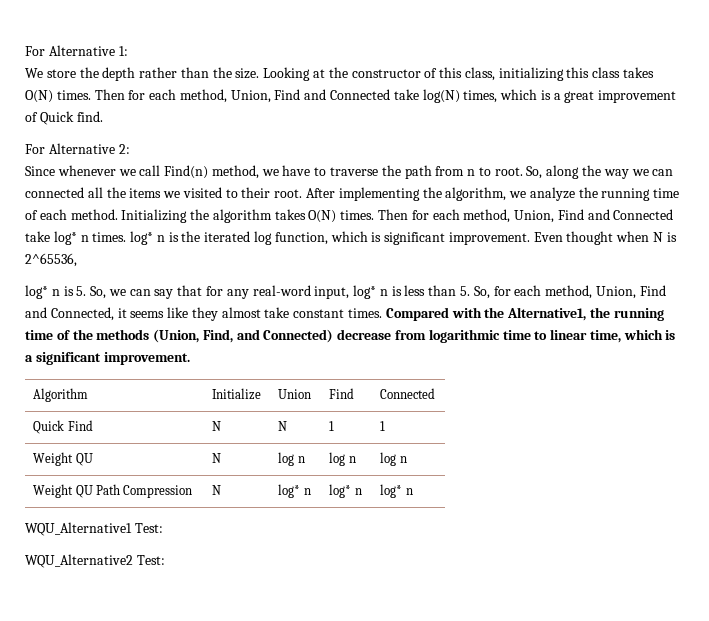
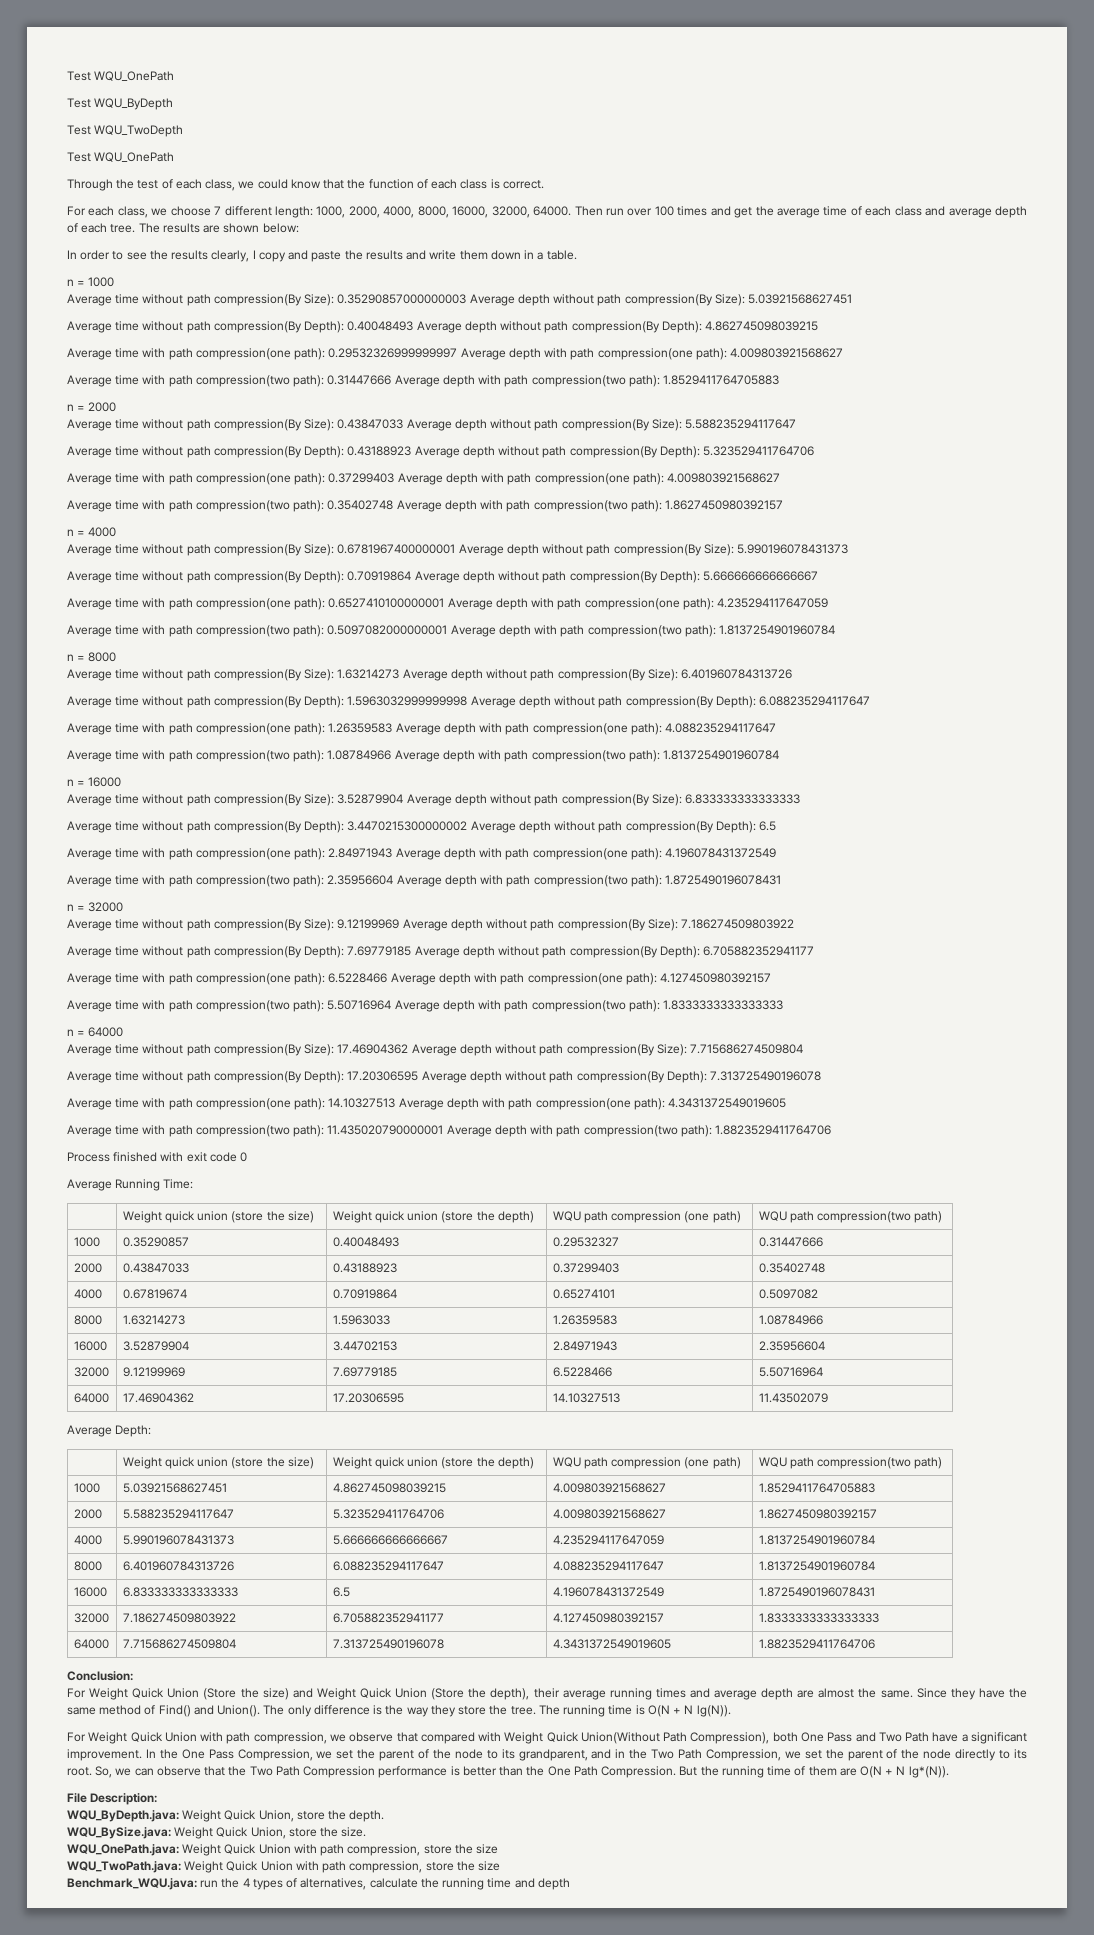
[25,45,128,56] [25,67,655,81] [25,89,677,103] [25,111,103,125] [25,143,130,154] [25,165,674,179] [25,187,680,201] [25,209,674,223] [25,231,677,245] [25,253,77,267] [25,285,666,299] [25,307,664,321] [25,329,676,343] [25,352,190,365] [33,388,89,402] [212,388,262,400] [278,389,312,399] [329,388,355,399] [380,388,436,399] [33,420,93,434] [212,421,222,431] [278,421,288,431] [329,421,335,431] [380,421,386,431] [33,452,93,466] [212,453,222,463] [278,452,305,466] [329,452,356,466] [380,452,407,466] [33,484,193,498] [212,485,222,495] [278,484,311,498] [329,484,362,498] [380,484,413,498] [25,522,163,536] [25,554,165,568] For Alternative 1: // We store the depth rather than the size. Looking at the constructor of this class, initializing this class takes O(N) times. Then for each method, Union, Find and Connected take log(N) times, which is a great improvement of Quick find. // For Alternative 2: // Since whenever we call Find(n) method, we have to traverse the path from n to root. So, along the way we can connected all the items we visited to their root. After implementing the algorithm, we analyze the running time of each method. Initializing the algorithm takes O(N) times. Then for each method, Union, Find and Connected take log* n times. log* n is the iterated log function, which is significant improvement. Even thought when N is 2^65536, // log* n is 5. So, we can say that for any real-word input, log* n is less than 5. So, for each method, Union, Find and Connected, it seems like they almost take constant times. Compared with the Alternative1, the running time of the methods (Union, Find, and Connected) decrease from logarithmic time to linear time, which is a significant improvement. // Algorithm | Initialize | Union | Find | Connected // Quick Find | N | N | 1 | 1 // Weight QU | N | log n | log n | log n // Weight QU Path Compression | N | log* n | log* n | log* n // WQU_Alternative1 Test: // WQU_Alternative2 Test: -> [67,71,175,81] [67,98,174,110] [67,125,184,137] [67,152,175,162] [67,179,544,191] [67,206,1027,218] [67,223,299,233] [67,250,577,262] [67,277,115,287] [67,294,853,306] [67,321,819,333] [67,348,844,360] [67,375,780,387] [67,402,117,412] [67,419,797,431] [67,446,815,458] [67,473,781,485] [67,500,784,512] [67,527,117,537] [67,544,849,556] [67,571,819,583] [67,598,829,610] [67,625,836,637] [67,652,117,662] [67,669,793,681] [67,696,871,708] [67,723,777,735] [67,750,780,762] [67,777,122,787] [67,794,801,806] [67,821,777,833] [67,848,777,860] [67,875,782,887] [67,902,124,912] [67,919,795,931] [67,946,815,958] [67,973,772,985] [67,1000,784,1012] [67,1027,124,1037] [67,1044,804,1056] [67,1071,822,1083] [67,1098,787,1110] [67,1125,832,1137] [67,1152,248,1162] [67,1179,194,1191] [122,1211,314,1223] [332,1211,534,1223] [552,1211,741,1223] [758,1211,943,1223] [73,1237,100,1247] [122,1237,189,1247] [332,1237,399,1247] [552,1237,619,1247] [758,1237,823,1247] [73,1263,102,1273] [122,1263,189,1273] [332,1263,397,1273] [552,1263,619,1273] [758,1263,825,1273] [73,1289,102,1299] [122,1289,187,1299] [332,1289,397,1299] [552,1289,615,1299] [758,1289,818,1299] [73,1315,102,1325] [122,1315,185,1325] [332,1315,390,1325] [552,1315,617,1325] [758,1315,823,1325] [73,1341,107,1351] [122,1341,189,1351] [332,1341,397,1351] [552,1341,617,1351] [758,1341,825,1351] [73,1367,109,1377] [122,1367,185,1377] [332,1367,397,1377] [552,1367,612,1377] [758,1367,823,1377] [73,1393,109,1403] [122,1393,194,1403] [332,1393,404,1403] [552,1393,620,1403] [758,1393,828,1403] [67,1425,152,1437] [122,1457,314,1469] [332,1457,534,1469] [552,1457,741,1469] [758,1457,943,1469] [73,1483,100,1493] [122,1483,227,1493] [332,1483,446,1493] [552,1483,666,1493] [758,1483,875,1493] [73,1509,102,1519] [122,1509,234,1519] [332,1509,444,1519] [552,1509,666,1519] [758,1509,877,1519] [73,1535,102,1545] [122,1535,234,1545] [332,1535,448,1545] [552,1535,664,1545] [758,1535,875,1545] [73,1561,102,1571] [122,1561,234,1571] [332,1561,444,1571] [552,1561,664,1571] [758,1561,875,1571] [73,1587,107,1597] [122,1587,238,1597] [332,1587,350,1597] [552,1587,664,1597] [758,1587,875,1597] [73,1613,109,1623] [122,1613,236,1623] [332,1613,444,1623] [552,1613,664,1623] [758,1613,879,1623] [73,1639,109,1649] [122,1639,236,1649] [332,1639,444,1649] [552,1639,671,1649] [758,1639,875,1649] [67,1671,133,1681] [67,1688,1028,1700] [67,1705,731,1717] [67,1732,1027,1744] [67,1749,1027,1761] [67,1766,949,1778] [67,1793,158,1805] [67,1810,385,1822] [67,1827,367,1839] [67,1844,499,1856] [67,1861,501,1873] [67,1878,570,1890] Test WQU_OnePath // Test WQU_ByDepth // Test WQU_TwoDepth // Test WQU_OnePath // Through the test of each class, we could know that the function of each class is correct. // For each class, we choose 7 different length: 1000, 2000, 4000, 8000, 16000, 32000, 64000. Then run over 100 times and get the average time of each class and average depth of each tree. The results are shown below: // In order to see the results clearly, I copy and paste the results and write them down in a table. // n = 1000 // Average time without path compression(By Size): 0.35290857000000003 Average depth without path compression(By Size): 5.03921568627451 // Average time without path compression(By Depth): 0.40048493 Average depth without path compression(By Depth): 4.862745098039215 // Average time with path compression(one path): 0.29532326999999997 Average depth with path compression(one path): 4.009803921568627 // Average time with path compression(two path): 0.31447666 Average depth with path compression(two path): 1.8529411764705883 // n = 2000 // Average time without path compression(By Size): 0.43847033 Average depth without path compression(By Size): 5.588235294117647 // Average time without path compression(By Depth): 0.43188923 Average depth without path compression(By Depth): 5.323529411764706 // Average time with path compression(one path): 0.37299403 Average depth with path compression(one path): 4.009803921568627 // Average time with path compression(two path): 0.35402748 Average depth with path compression(two path): 1.8627450980392157 // n = 4000 // Average time without path compression(By Size): 0.6781967400000001 Average depth without path compression(By Size): 5.990196078431373 // Average time without path compression(By Depth): 0.70919864 Average depth without path compression(By Depth): 5.666666666666667 // Average time with path compression(one path): 0.6527410100000001 Average depth with path compression(one path): 4.235294117647059 // Average time with path compression(two path): 0.5097082000000001 Average depth with path compression(two path): 1.8137254901960784 // n = 8000 // Average time without path compression(By Size): 1.63214273 Average depth without path compression(By Size): 6.401960784313726 // Average time without path compression(By Depth): 1.5963032999999998 Average depth without path compression(By Depth): 6.088235294117647 // Average time with path compression(one path): 1.26359583 Average depth with path compression(one path): 4.088235294117647 // Average time with path compression(two path): 1.08784966 Average depth with path compression(two path): 1.8137254901960784 // n = 16000 // Average time without path compression(By Size): 3.52879904 Average depth without path compression(By Size): 6.833333333333333 // Average time without path compression(By Depth): 3.4470215300000002 Average depth without path compression(By Depth): 6.5 // Average time with path compression(one path): 2.84971943 Average depth with path compression(one path): 4.196078431372549 // Average time with path compression(two path): 2.35956604 Average depth with path compression(two path): 1.8725490196078431 // n = 32000 // Average time without path compression(By Size): 9.12199969 Average depth without path compression(By Size): 7.186274509803922 // Average time without path compression(By Depth): 7.69779185 Average depth without path compression(By Depth): 6.705882352941177 // Average time with path compression(one path): 6.5228466 Average depth with path compression(one path): 4.127450980392157 // Average time with path compression(two path): 5.50716964 Average depth with path compression(two path): 1.8333333333333333 // n = 64000 // Average time without path compression(By Size): 17.46904362 Average depth without path compression(By Size): 7.715686274509804 // Average time without path compression(By Depth): 17.20306595 Average depth without path compression(By Depth): 7.313725490196078 // Average time with path compression(one path): 14.10327513 Average depth with path compression(one path): 4.3431372549019605 // Average time with path compression(two path): 11.435020790000001 Average depth with path compression(two path): 1.8823529411764706 // Process finished with exit code 0 // Average Running Time: // | Weight quick union (store the size) | Weight quick union (store the depth) | WQU path compression (one path) | WQU path compression(two path) // 1000 | 0.35290857 | 0.40048493 | 0.29532327 | 0.31447666 // 2000 | 0.43847033 | 0.43188923 | 0.37299403 | 0.35402748 // 4000 | 0.67819674 | 0.70919864 | 0.65274101 | 0.5097082 // 8000 | 1.63214273 | 1.5963033 | 1.26359583 | 1.08784966 // 16000 | 3.52879904 | 3.44702153 | 2.84971943 | 2.35956604 // 32000 | 9.12199969 | 7.69779185 | 6.5228466 | 5.50716964 // 64000 | 17.46904362 | 17.20306595 | 14.10327513 | 11.43502079 // Average Depth: // | Weight quick union (store the size) | Weight quick union (store the depth) | WQU path compression (one path) | WQU path compression(two path) // 1000 | 5.03921568627451 | 4.862745098039215 | 4.009803921568627 | 1.8529411764705883 // 2000 | 5.588235294117647 | 5.323529411764706 | 4.009803921568627 | 1.8627450980392157 // 4000 | 5.990196078431373 | 5.666666666666667 | 4.235294117647059 | 1.8137254901960784 // 8000 | 6.401960784313726 | 6.088235294117647 | 4.088235294117647 | 1.8137254901960784 // 16000 | 6.833333333333333 | 6.5 | 4.196078431372549 | 1.8725490196078431 // 32000 | 7.186274509803922 | 6.705882352941177 | 4.127450980392157 | 1.8333333333333333 // 64000 | 7.715686274509804 | 7.313725490196078 | 4.3431372549019605 | 1.8823529411764706 // Conclusion: // For Weight Quick Union (Store the size) and Weight Quick Union (Store the depth), their average running times and average depth are almost the same. Since they have the same method of Find() and Union(). The only difference is the way they store the tree. The running time is O(N + N lg(N)). // For Weight Quick Union with path compression, we observe that compared with Weight Quick Union(Without Path Compression), both One Pass and Two Path have a significant improvement. In the One Pass Compression, we set the parent of the node to its grandparent, and in the Two Path Compression, we set the parent of the node directly to its root. So, we can observe that the Two Path Compression performance is better than the One Path Compression. But the running time of them are O(N + N lg*(N)). // File Description: // WQU_ByDepth.java: Weight Quick Union, store the depth. // WQU_BySize.java: Weight Quick Union, store the size. // WQU_OnePath.java: Weight Quick Union with path compression, store the size // WQU_TwoPath.java: Weight Quick Union with path compression, store the size // Benchmark_WQU.java: run the 4 types of alternatives, calculate the running time and depth

